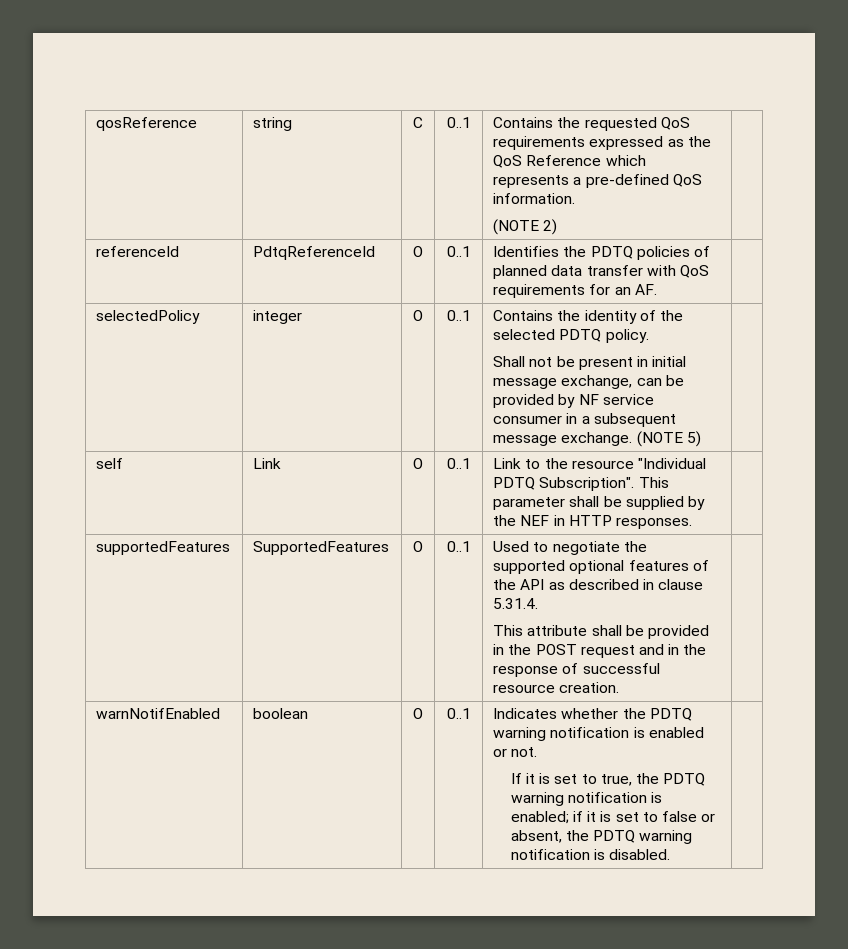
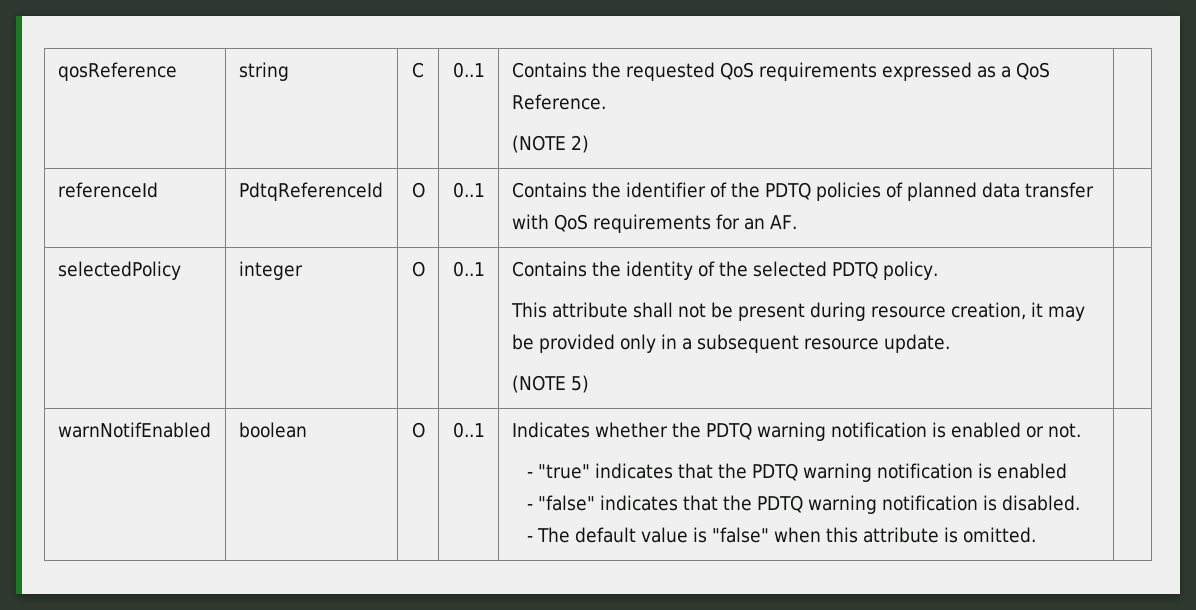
[687,136,711,147] [493,155,646,168] [493,174,702,188] [493,193,576,204] the QoS Reference which represents a pre-defined QoS information. -> [1000,62,1050,80] [511,94,606,110] a QoS Reference.
[493,246,560,257] Identifies -> [511,182,727,198] Contains the identifier of
[493,356,687,370] [493,375,684,389] [493,394,654,408] [493,415,563,424] Shall not be present in initial message exchange, can be provided by NF service consumer -> [510,302,1085,321] [511,334,656,353] This attribute shall not be present during resource creation, it may be provided only
[493,432,633,446] message exchange. -> [803,334,950,353] resource update. //
[96,458,124,469] [253,458,282,469] [413,458,423,469] [446,458,471,469] [493,458,706,469] [493,477,669,491] [493,496,705,510] [493,515,692,529] [96,541,231,555] [253,541,390,555] [413,541,423,552] [446,541,471,552] [493,541,647,555] [493,560,709,574] [493,579,704,590] [493,598,539,609] [493,625,709,639] [493,644,707,658] [493,663,660,677] [493,682,620,693] // self | Link | O | 0..1 | Link to the resource "Individual PDTQ Subscription". This parameter shall be supplied by the NEF in HTTP responses. | // supportedFeatures | SupportedFeatures | O | 0..1 | Used to negotiate the supported optional features of the API as described in clause 5.31.4. // This attribute shall be provided in the POST request and in the response of successful resource creation. | -> (589, 384) none
[510,773,706,786] [510,792,663,806] [510,811,716,824] [510,830,562,843] If it is set to true, the PDTQ warning notification is enabled; if it is set to false or absent, -> [527,463,1068,482] [527,495,719,511] - "true" indicates that the PDTQ warning notification is enabled // - "false" indicates that
(671, 854) none -> [527,527,1037,543] // - The default value is "false" when this attribute is omitted.

